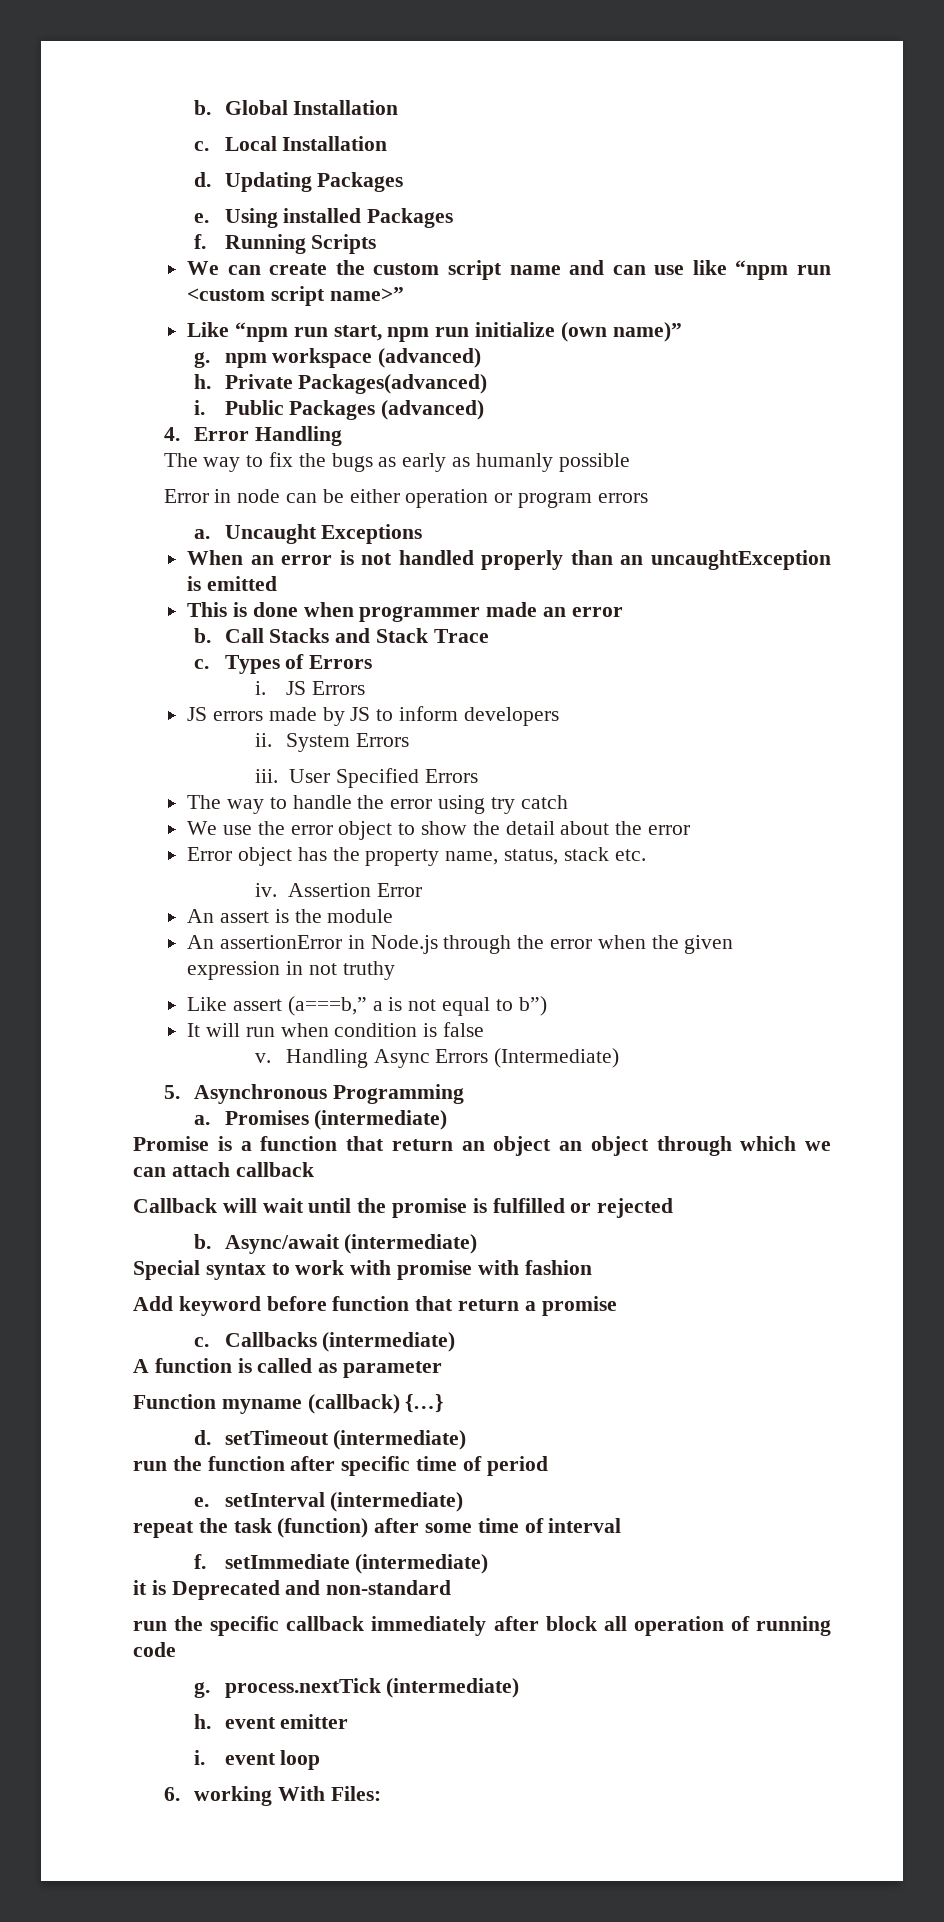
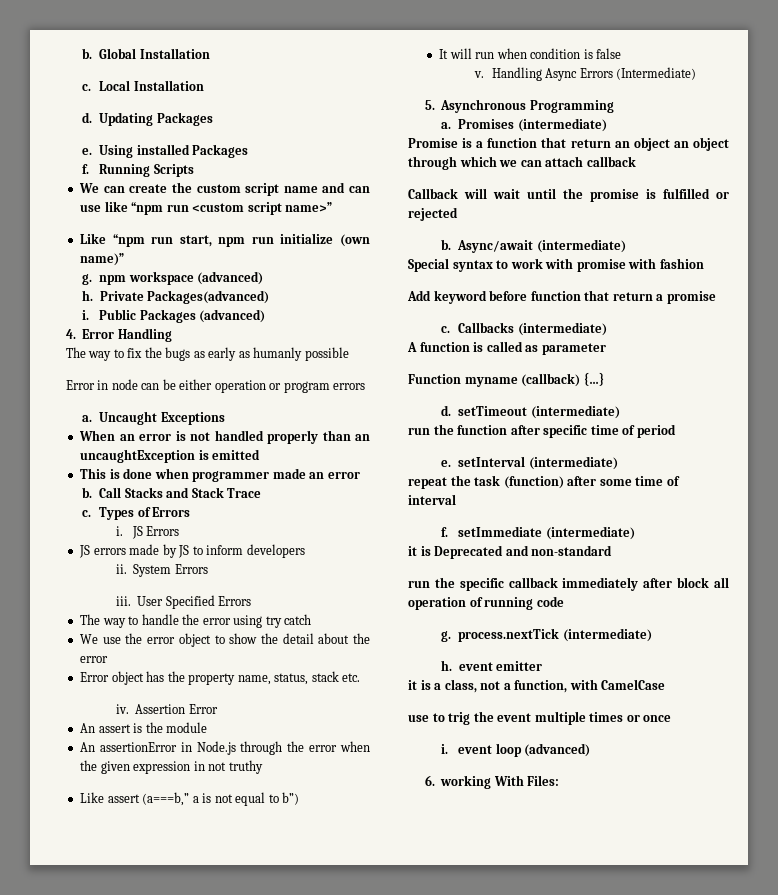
(349, 1721) none -> [408,679,666,693] [408,711,672,725] // it is a class, not a function, with CamelCase // use to trig the event multiple times or once
(321, 1760) none -> [524,743,591,757] (advanced)

